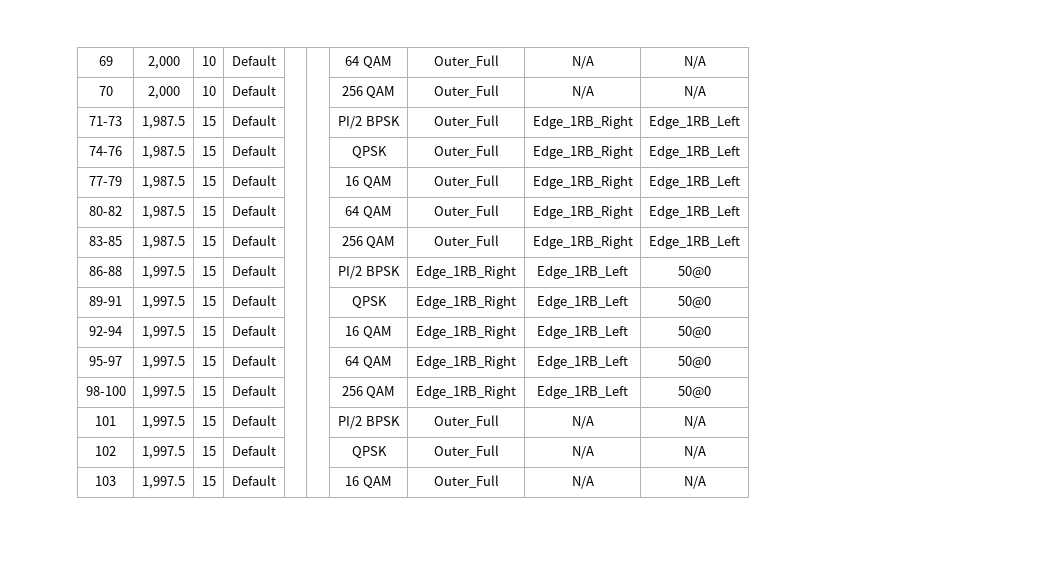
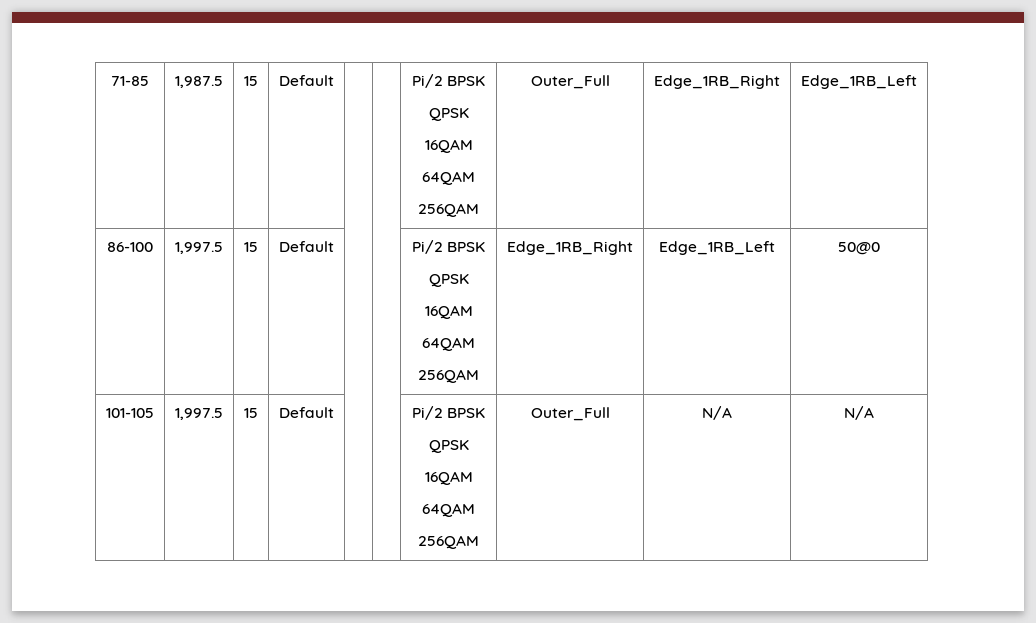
[98,56,113,66] [147,56,180,69] [201,56,216,66] [232,55,276,66] [345,56,392,69] [433,55,499,68] [571,56,594,69] [683,56,706,69] [98,86,113,96] [147,86,180,99] [201,86,216,96] [232,85,276,96] [341,86,396,99] [433,85,499,98] [571,86,594,99] [683,86,706,99] [89,116,122,126] [142,116,185,129] [201,116,216,126] [232,115,276,126] [338,116,400,129] [433,115,499,128] [532,115,633,129] [649,115,740,129] [89,146,122,156] [142,146,185,159] [201,146,216,156] [232,145,276,156] [351,146,387,159] [433,145,499,158] [532,145,633,159] [649,145,740,159] [89,176,122,186] [142,176,185,189] [201,176,216,186] [232,175,276,186] [345,176,392,189] [433,175,499,188] [532,175,633,189] [649,175,740,189] [89,206,122,216] [142,206,185,219] [201,206,216,216] [232,205,276,216] [345,206,392,219] [433,205,499,218] [532,205,633,219] [649,205,740,219] [89,236,122,246] [142,236,185,249] [201,236,216,246] [232,235,276,246] [341,236,396,249] [433,235,499,248] [532,235,633,249] [649,235,740,249] [89,266,122,276] [142,266,185,279] [201,266,216,276] [232,265,276,276] [338,266,400,279] [416,265,516,279] [537,265,628,279] [678,266,711,278] [89,296,122,306] [142,296,185,309] [201,296,216,306] [232,295,276,306] [351,296,387,309] [416,295,516,309] [537,295,628,309] [678,296,711,308] [89,326,122,336] [142,326,185,339] [201,326,216,336] [232,325,276,336] [345,326,392,339] [416,325,516,339] [537,325,628,339] [678,326,711,338] [89,356,122,366] [142,356,185,369] [201,356,216,366] [232,355,276,366] [345,356,392,369] [416,355,516,369] [537,355,628,369] [678,356,711,368] [85,386,126,396] [142,386,185,399] [201,386,216,396] [232,385,276,396] [341,386,396,399] [416,385,516,399] [537,385,628,399] [678,386,711,398] [95,416,116,426] [142,416,185,429] [201,416,216,426] [232,415,276,426] [338,416,400,429] [433,415,499,428] [571,416,594,429] [683,416,706,429] [95,446,116,456] [142,446,185,459] [201,446,216,456] [232,445,276,456] [351,446,387,459] [433,445,499,458] [571,446,594,459] [683,446,706,459] [95,476,116,486] [142,476,185,489] [201,476,216,486] [232,475,276,486] [345,476,392,489] 69 | 2,000 | 10 | Default | | | 64 QAM | Outer_Full | N/A | N/A // 70 | 2,000 | 10 | Default | | | 256 QAM | Outer_Full | N/A | N/A // 71-73 | 1,987.5 | 15 | Default | | | PI/2 BPSK | Outer_Full | Edge_1RB_Right | Edge_1RB_Left // 74-76 | 1,987.5 | 15 | Default | | | QPSK | Outer_Full | Edge_1RB_Right | Edge_1RB_Left // 77-79 | 1,987.5 | 15 | Default | | | 16 QAM | Outer_Full | Edge_1RB_Right | Edge_1RB_Left // 80-82 | 1,987.5 | 15 | Default | | | 64 QAM | Outer_Full | Edge_1RB_Right | Edge_1RB_Left // 83-85 | 1,987.5 | 15 | Default | | | 256 QAM | Outer_Full | Edge_1RB_Right | Edge_1RB_Left // 86-88 | 1,997.5 | 15 | Default | | | PI/2 BPSK | Edge_1RB_Right | Edge_1RB_Left | 50@0 // 89-91 | 1,997.5 | 15 | Default | | | QPSK | Edge_1RB_Right | Edge_1RB_Left | 50@0 // 92-94 | 1,997.5 | 15 | Default | | | 16 QAM | Edge_1RB_Right | Edge_1RB_Left | 50@0 // 95-97 | 1,997.5 | 15 | Default | | | 64 QAM | Edge_1RB_Right | Edge_1RB_Left | 50@0 // 98-100 | 1,997.5 | 15 | Default | | | 256 QAM | Edge_1RB_Right | Edge_1RB_Left | 50@0 // 101 | 1,997.5 | 15 | Default | | | PI/2 BPSK | Outer_Full | N/A | N/A // 102 | 1,997.5 | 15 | Default | | | QPSK | Outer_Full | N/A | N/A // 103 | 1,997.5 | 15 | Default | | | 16 QAM -> [111,76,149,86] [175,76,223,88] [244,76,258,86] [279,75,334,86] [411,74,486,88] [428,108,469,121] [424,139,473,153] [422,171,475,185] [418,203,479,217] [530,75,610,89] [654,75,780,89] [801,75,917,89] [107,242,153,252] [175,242,223,254] [244,242,258,252] [279,241,334,252] [411,240,486,254] [428,274,469,287] [424,305,473,319] [422,337,475,351] [418,369,479,383] [507,241,633,255] [659,241,775,255] [838,242,880,255] [106,408,154,418] [175,408,223,420] [244,408,258,418] [279,407,334,418] [411,406,486,420] [428,440,469,453] [424,471,473,485] [422,503,475,517] [418,535,479,549] 71-85 | 1,987.5 | 15 | Default | | | Pi/2 BPSK // QPSK // 16QAM // 64QAM // 256QAM | Outer_Full | Edge_1RB_Right | Edge_1RB_Left // 86-100 | 1,997.5 | 15 | Default | | | Pi/2 BPSK // QPSK // 16QAM // 64QAM // 256QAM | Edge_1RB_Right | Edge_1RB_Left | 50@0 // 101-105 | 1,997.5 | 15 | Default | | | Pi/2 BPSK // QPSK // 16QAM // 64QAM // 256QAM

